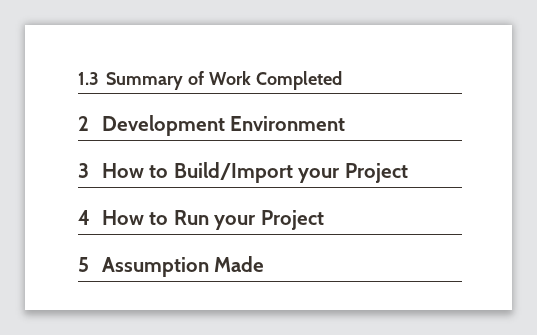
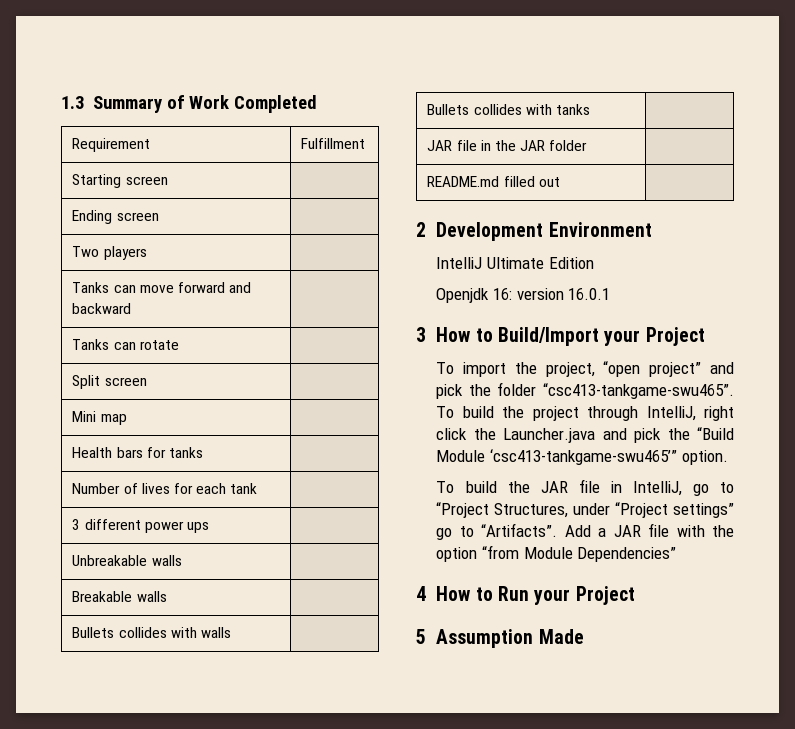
[78,115,346,136] // 2 Development Environment -> [72,138,151,152] [301,138,366,149] [72,174,168,188] [72,210,159,224] [72,246,147,260] [72,282,252,293] [72,303,132,314] [72,339,179,350] [72,375,147,389] [72,411,127,425] [72,447,204,458] [72,483,258,494] [72,519,210,533] [72,555,182,566] [72,591,167,602] [72,627,232,638] [427,104,591,115] [427,140,588,151] [427,176,560,187] [416,222,652,241] [436,257,594,269] [436,288,611,303] // Requirement | Fulfillment // Starting screen | // Ending screen | // Two players | // Tanks can move forward and backward | // Tanks can rotate | // Split screen | // Mini map | // Health bars for tanks | // Number of lives for each tank | // 3 different power ups | // Unbreakable walls | // Breakable walls | // Bullets collides with walls | // Bullets collides with tanks | // JAR file in the JAR folder | // README.md filled out | // 2 Development Environment // IntelliJ Ultimate Edition // Openjdk 16: version 16.0.1
(408, 173) none -> [436,361,734,377] [436,382,734,399] [436,406,734,421] [436,427,734,443] [436,449,728,465] [436,479,734,496] [436,502,734,518] [436,523,734,540] [436,545,677,562] // To import the project, “open project” and pick the folder “csc413-tankgame-swu465”. To build the project through IntelliJ, right click the Launcher.java and pick the “Build Module ‘csc413-tankgame-swu465’” option. // To build the JAR file in IntelliJ, go to “Project Structures, under “Project settings” go to “Artifacts”. Add a JAR file with the option “from Module Dependencies”

